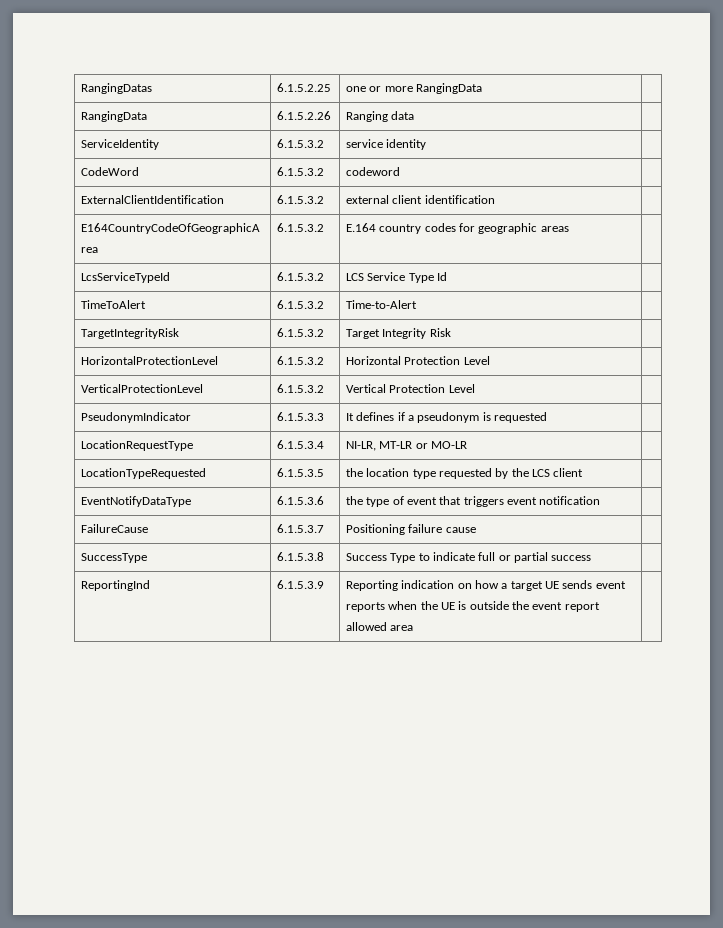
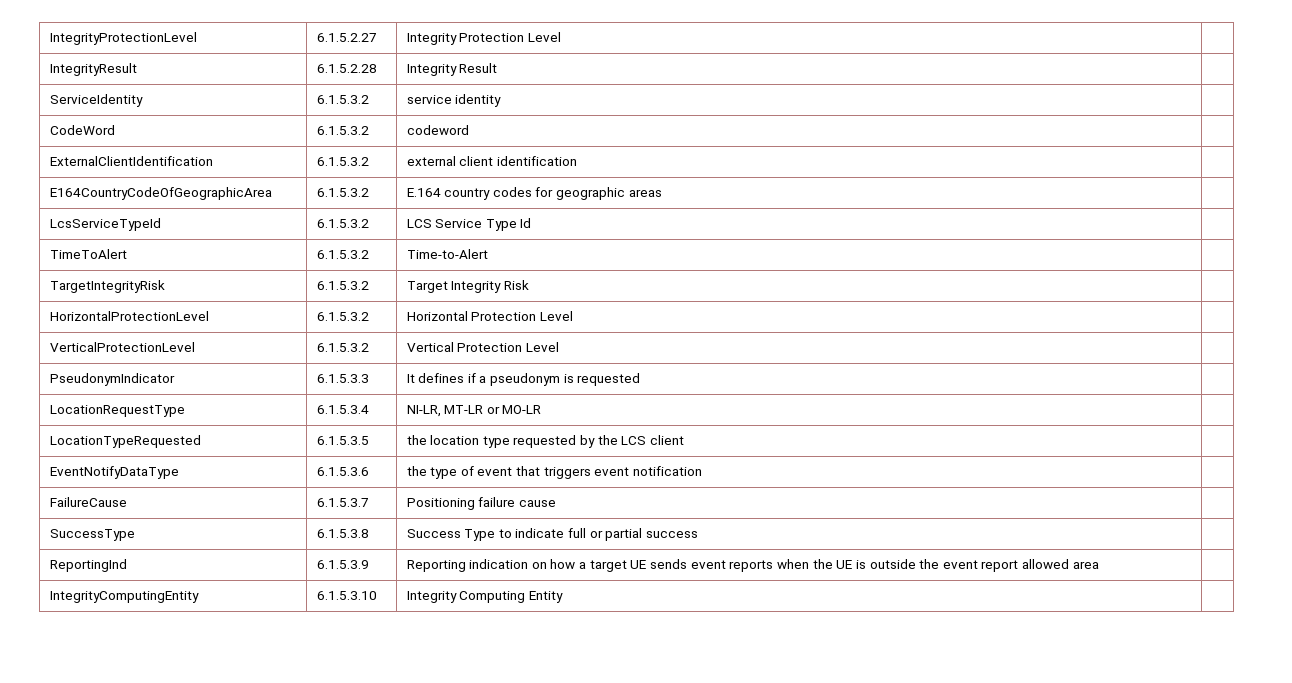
[80,83,152,94] [276,83,331,92] [345,83,482,94] [80,111,147,122] [276,111,331,120] [345,111,415,122] RangingDatas | 6.1.5.2.25 | one or more RangingData | // RangingData | 6.1.5.2.26 | Ranging data -> [49,32,197,45] [316,33,377,42] [406,32,561,45] [49,63,137,76] [316,64,377,73] [406,63,498,76] IntegrityProtectionLevel | 6.1.5.2.27 | Integrity Protection Level | // IntegrityResult | 6.1.5.2.28 | Integrity Result
(414, 628) none -> [49,591,199,603] [316,591,377,600] [406,591,563,603] // IntegrityComputingEntity | 6.1.5.3.10 | Integrity Computing Entity |

